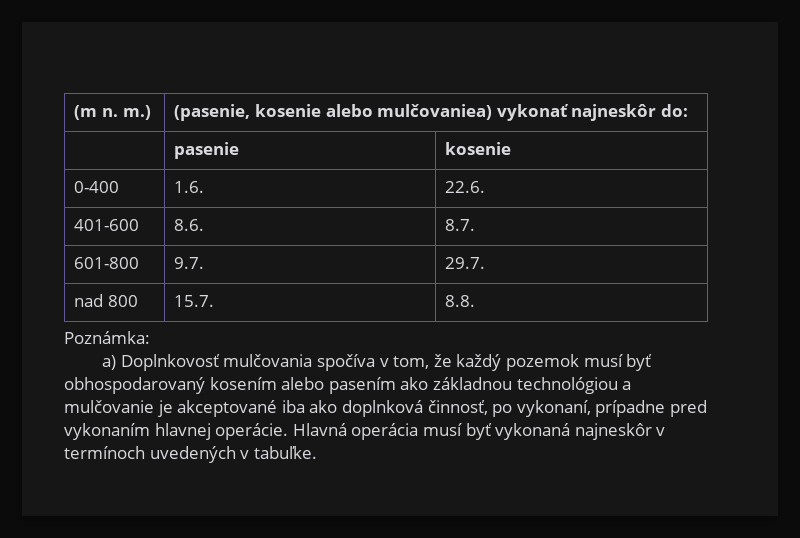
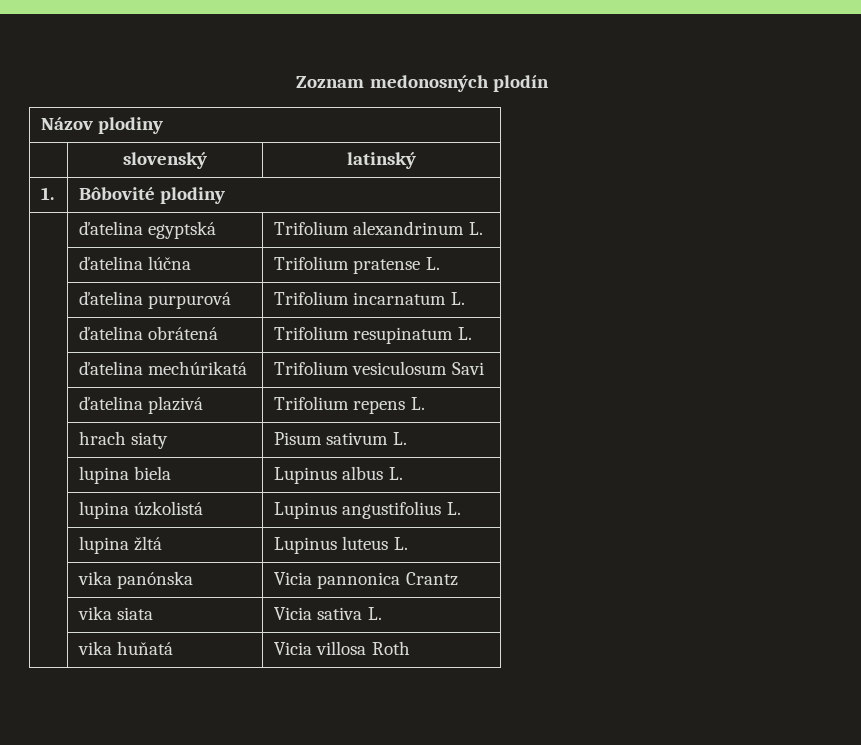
[74,105,151,120] [174,104,688,121] [174,142,240,159] [445,142,512,155] [74,181,120,193] [174,181,205,193] [445,181,486,193] [74,219,140,231] [174,219,205,231] [445,219,476,231] [74,257,140,269] [174,257,205,269] [445,257,486,269] [74,294,138,307] [174,295,215,307] [445,295,476,307] [64,331,150,344] [102,354,653,371] [64,377,632,394] [64,400,707,417] [64,423,666,440] [64,446,317,463] (m n. m.) | (pasenie, kosenie alebo mulčovaniea) vykonať najneskôr do: // | pasenie | kosenie // 0-400 | 1.6. | 22.6. // 401-600 | 8.6. | 8.7. // 601-800 | 9.7. | 29.7. // nad 800 | 15.7. | 8.8. // Poznámka: // a) Doplnkovosť mulčovania spočíva v tom, že každý pozemok musí byť obhospodarovaný kosením alebo pasením ako základnou technológiou a mulčovanie je akceptované iba ako doplnková činnosť, po vykonaní, prípadne pred vykonaním hlavnej operácie. Hlavná operácia musí byť vykonaná najneskôr v termínoch uvedených v tabuľke. -> [296,75,549,92] [41,117,164,134] [123,152,207,169] [347,152,416,169] [41,187,55,200] [79,187,226,204] [79,221,217,239] [274,221,483,235] [79,256,192,270] [274,256,440,274] [79,291,232,309] [274,291,465,305] [79,326,219,340] [274,326,472,344] [79,361,248,375] [274,361,484,375] [79,396,204,414] [274,396,425,414] [79,431,169,449] [274,432,407,445] [79,466,172,484] [274,466,403,484] [79,501,204,519] [274,501,461,519] [79,536,163,554] [274,536,408,554] [78,571,194,589] [274,572,458,589] [78,606,154,620] [274,607,382,620] [78,641,174,655] [274,641,410,655] Zoznam medonosných plodín // Názov plodiny // | slovenský | latinský // 1. | Bôbovité plodiny // | ďatelina egyptská | Trifolium alexandrinum L. // | ďatelina lúčna | Trifolium pratense L. // | ďatelina purpurová | Trifolium incarnatum L. // | ďatelina obrátená | Trifolium resupinatum L. // | ďatelina mechúrikatá | Trifolium vesiculosum Savi // | ďatelina plazivá | Trifolium repens L. // | hrach siaty | Pisum sativum L. // | lupina biela | Lupinus albus L. // | lupina úzkolistá | Lupinus angustifolius L. // | lupina žltá | Lupinus luteus L. // | vika panónska | Vicia pannonica Crantz // | vika siata | Vicia sativa L. // | vika huňatá | Vicia villosa Roth

